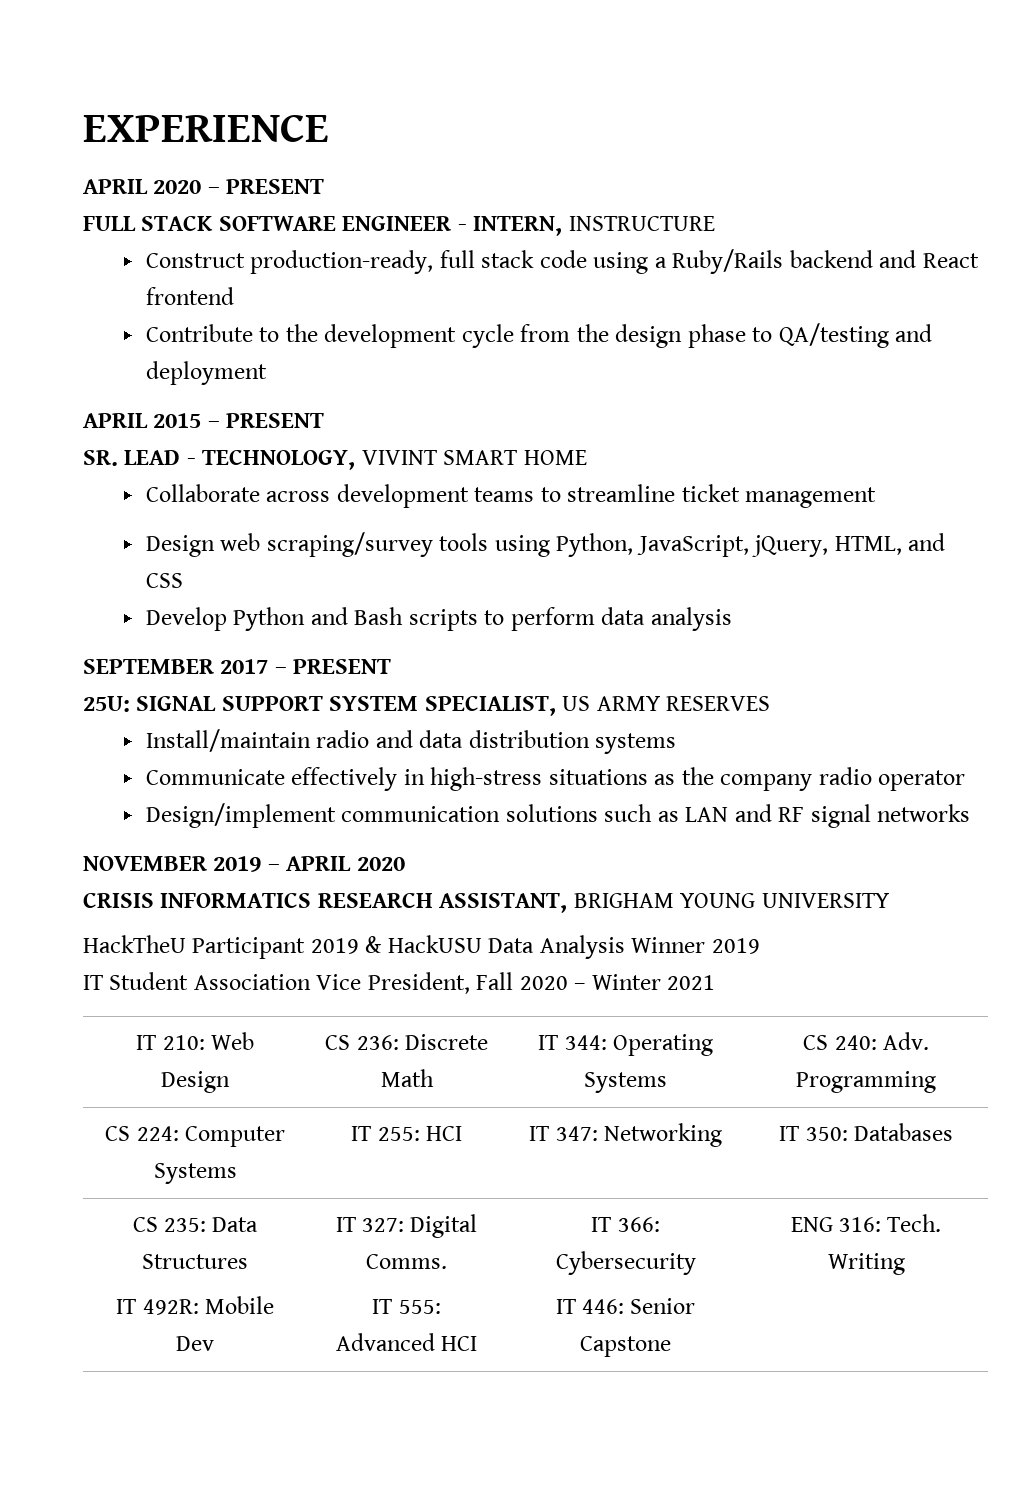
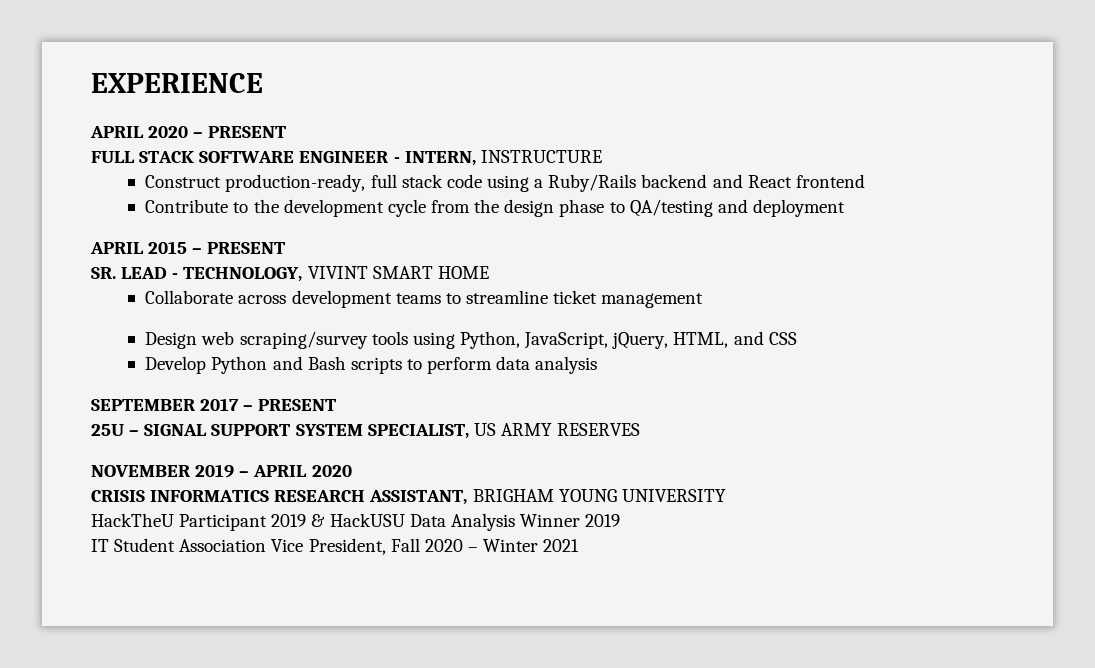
[83,696,130,712] 25U: -> [91,424,140,436] 25U –
[145,729,677,754] [145,767,966,791] [145,803,971,828] // Install/maintain radio and data distribution systems // Communicate effectively in high-stress situations as the company radio operator // Design/implement communication solutions such as LAN and RF signal networks -> (641, 429) none
[136,1032,254,1050] [161,1071,230,1093] [325,1034,488,1050] [380,1069,434,1087] [538,1034,713,1056] [584,1072,667,1093] [803,1032,929,1050] [796,1071,936,1093] [105,1126,285,1147] [153,1163,237,1184] [351,1126,462,1141] [529,1123,722,1147] [779,1123,953,1141] [132,1217,259,1232] [142,1254,248,1269] [116,1296,274,1315] [176,1336,214,1351] [335,1214,478,1238] [366,1254,447,1269] [372,1299,441,1314] [335,1333,478,1351] [591,1217,660,1232] [555,1251,696,1275] [555,1298,696,1314] [580,1336,671,1357] [790,1214,942,1232] [827,1253,905,1275] // IT 210: Web Design | CS 236: Discrete Math | IT 344: Operating Systems | CS 240: Adv. Programming // CS 224: Computer Systems | IT 255: HCI | IT 347: Networking | IT 350: Databases // CS 235: Data Structures // IT 492R: Mobile Dev | IT 327: Digital Comms. // IT 555: Advanced HCI | IT 366: Cybersecurity // IT 446: Senior Capstone | ENG 316: Tech. Writing -> (580, 545) none

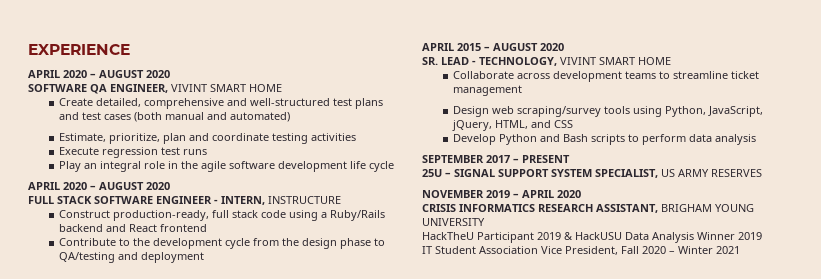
[208,126,287,138] PRESENT -> [99,70,170,78] [28,84,282,94] [58,98,383,109] [58,112,290,122] [58,133,356,144] [58,147,207,158] [58,161,394,172] [28,182,170,190] AUGUST 2020 // SOFTWARE QA ENGINEER, VIVINT SMART HOME // Create detailed, comprehensive and well-structured test plans and test cases (both manual and automated) // Estimate, prioritize, plan and coordinate testing activities // Execute regression test runs // Play an integral role in the agile software development life cycle // APRIL 2020 – AUGUST 2020
[207,242,286,254] PRESENT -> [493,43,564,51] AUGUST 2020

